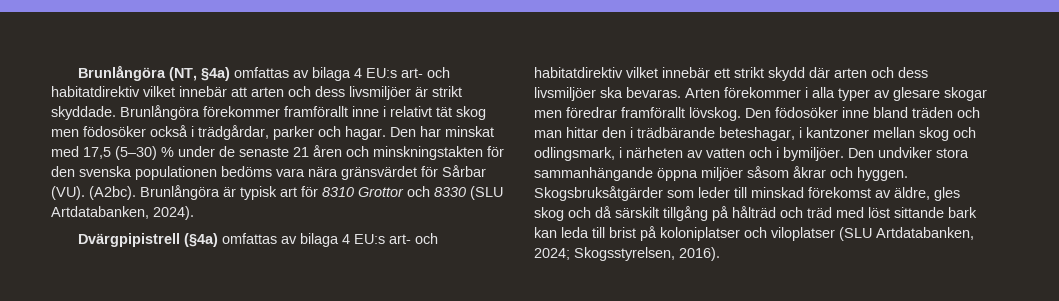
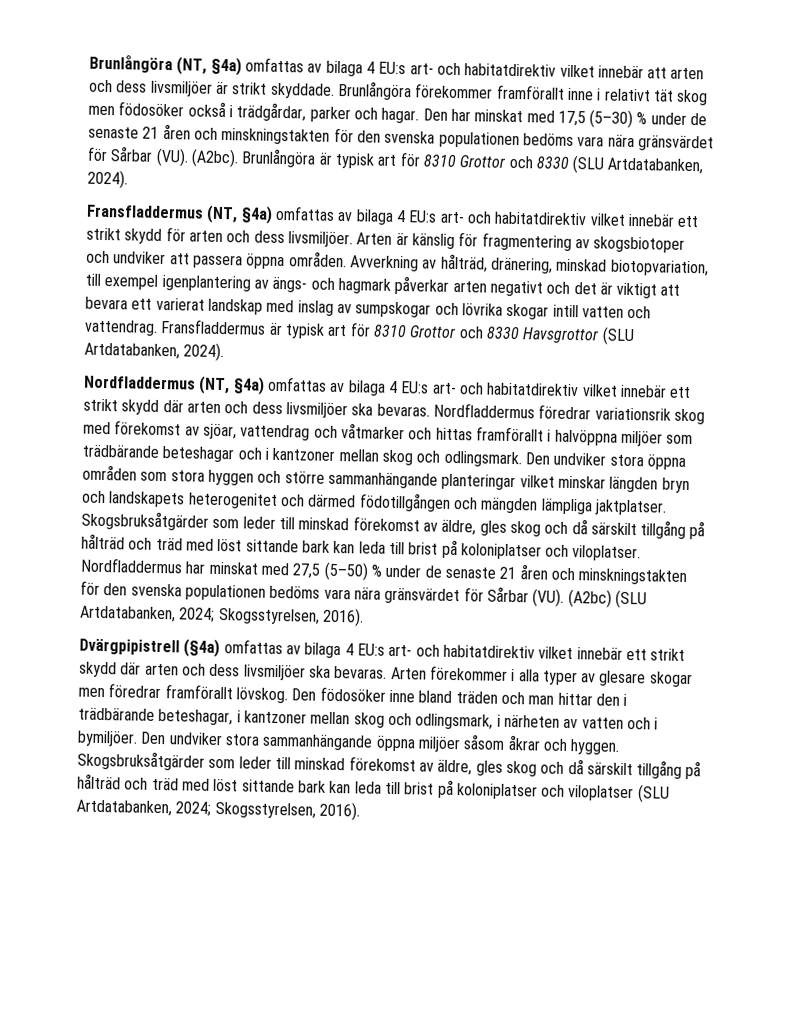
(194, 213) none -> [86,204,700,228] [86,227,686,253] [86,250,709,277] [85,273,681,299] [85,296,652,320] [84,318,635,346] [84,342,225,362] [83,375,692,399] [83,398,705,425] [83,420,694,447] [82,444,686,470] [82,464,690,494] [82,490,667,516] [81,510,706,540] [81,533,642,562] [80,557,688,586] [80,580,647,609] [79,605,364,627] // Fransfladdermus (NT, §4a) omfattas av bilaga 4 EU:s art- och habitatdirektiv vilket innebär ett strikt skydd för arten och dess livsmiljöer. Arten är känslig för fragmentering av skogsbiotoper och undviker att passera öppna områden. Avverkning av hålträd, dränering, minskad biotopvariation, till exempel igenplantering av ängs- och hagmark påverkar arten negativt och det är viktigt att bevara ett varierat landskap med inslag av sumpskogar och lövrika skogar intill vatten och vattendrag. Fransfladdermus är typisk art för 8310 Grottor och 8330 Havsgrottor (SLU Artdatabanken, 2024). // Nordfladdermus (NT, §4a) omfattas av bilaga 4 EU:s art- och habitatdirektiv vilket innebär ett strikt skydd där arten och dess livsmiljöer ska bevaras. Nordfladdermus föredrar variationsrik skog med förekomst av sjöar, vattendrag och våtmarker och hittas framförallt i halvöppna miljöer som trädbärande beteshagar och i kantzoner mellan skog och odlingsmark. Den undviker stora öppna områden som stora hyggen och större sammanhängande planteringar vilket minskar längden bryn och landskapets heterogenitet och därmed födotillgången och mängden lämpliga jaktplatser. Skogsbruksåtgärder som leder till minskad förekomst av äldre, gles skog och då särskilt tillgång på hålträd och träd med löst sittande bark kan leda till brist på koloniplatser och viloplatser. Nordfladdermus har minskat med 27,5 (5–50) % under de senaste 21 åren och minskningstakten för den svenska populationen bedöms vara nära gränsvärdet för Sårbar (VU). (A2bc) (SLU Artdatabanken, 2024; Skogsstyrelsen, 2016).

